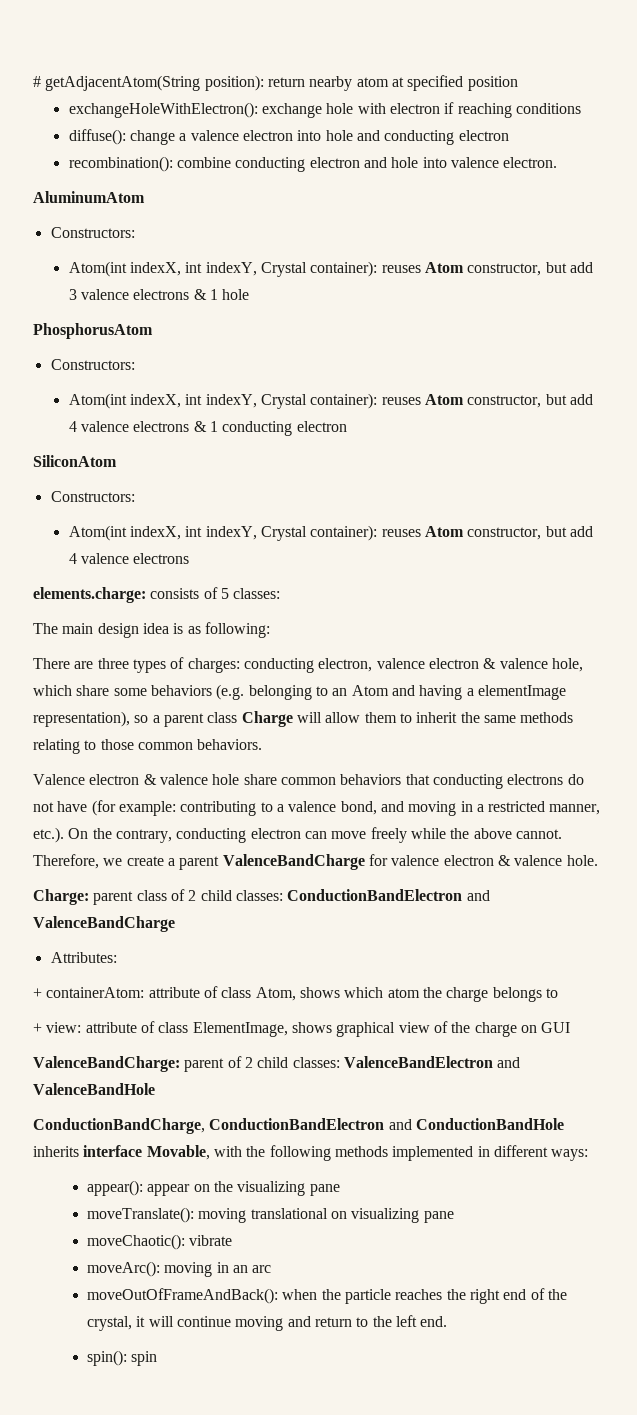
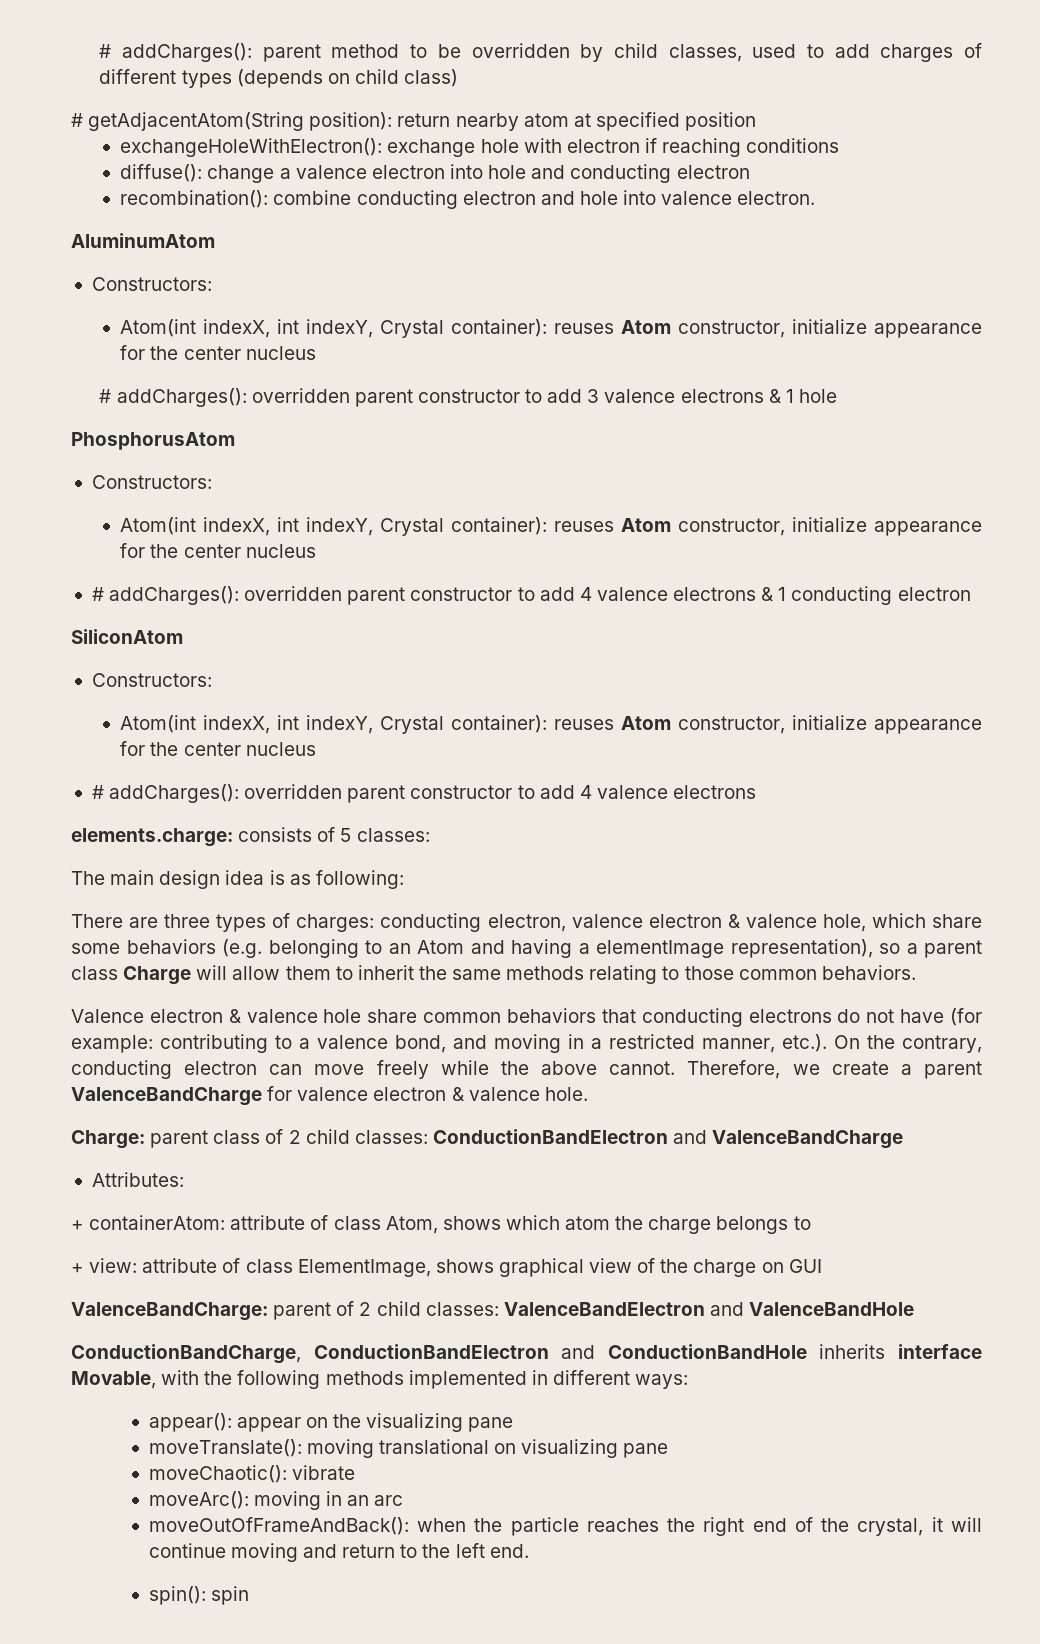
[33,76,41,87] # -> [99,43,983,62] [99,69,459,88] [71,113,83,127] # addCharges(): parent method to be overridden by child classes, used to add charges of different types (depends on child class) // #
[545,262,567,273] but -> [792,319,983,338] [120,345,316,360] [99,388,543,407] initialize appearance for the center nucleus // # addCharges(): overridden parent constructor to
[545,394,567,405] but -> [792,517,983,536] [120,543,316,558] [91,586,535,605] initialize appearance for the center nucleus // # addCharges(): overridden parent constructor to
[545,526,567,537] but -> [792,715,983,734] [120,741,316,756] [91,784,535,803] initialize appearance for the center nucleus // # addCharges(): overridden parent constructor to

